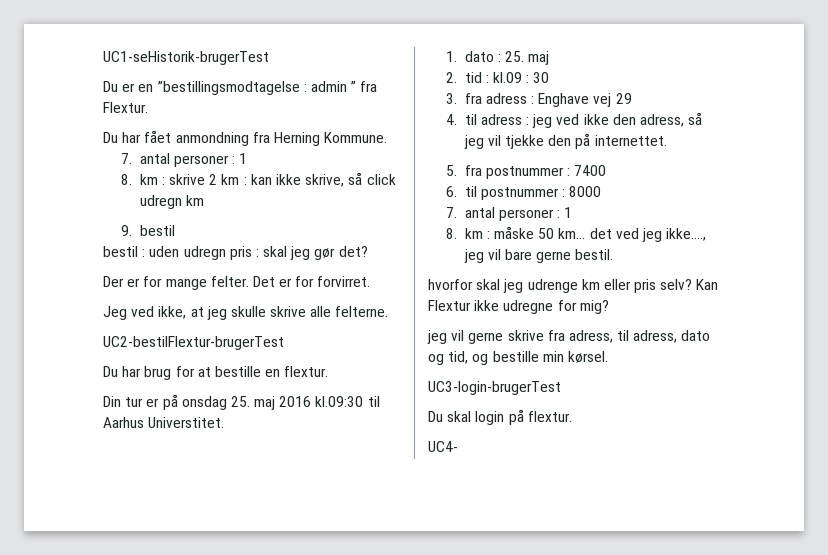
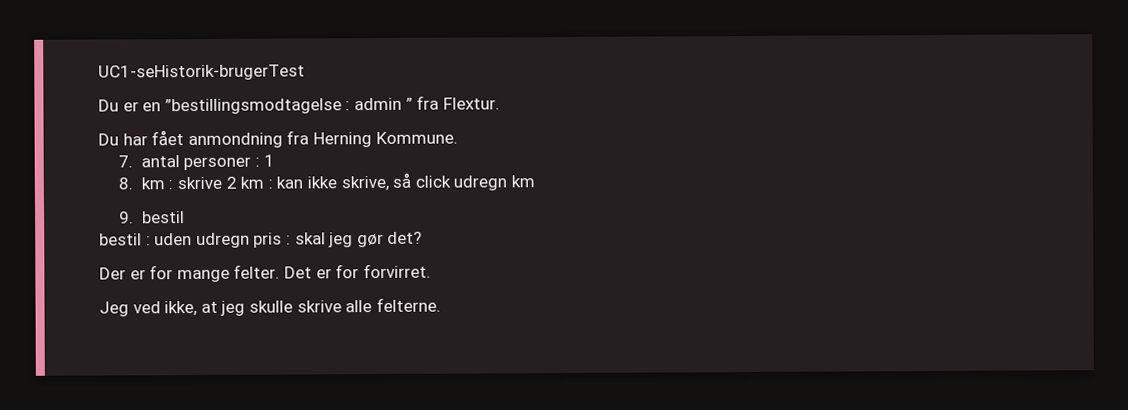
[103,336,284,350] [103,366,329,380] [103,394,380,410] [103,417,225,428] [445,51,550,65] [445,72,550,83] [445,93,632,107] [445,112,703,128] [463,133,667,149] [445,165,607,179] [445,186,602,200] [445,207,573,221] [445,226,707,242] [463,249,614,263] [428,279,719,293] [428,300,609,314] [427,330,711,344] [428,351,608,365] [428,381,561,395] [428,409,572,425] [428,441,458,452] // UC2-bestilFlextur-brugerTest // Du har brug for at bestille en flextur. // Din tur er på onsdag 25. maj 2016 kl.09:30 til Aarhus Universtitet. // 1. dato : 25. maj // 2. tid : kl.09 : 30 // 3. fra adress : Enghave vej 29 // 4. til adress : jeg ved ikke den adress, så jeg vil tjekke den på internettet. // 5. fra postnummer : 7400 // 6. til postnummer : 8000 // 7. antal personer : 1 // 8. km : måske 50 km… det ved jeg ikke…., jeg vil bare gerne bestil. // hvorfor skal jeg udrenge km eller pris selv? Kan Flextur ikke udregne for mig? // jeg vil gerne skrive fra adress, til adress, dato og tid, og bestille min kørsel. // UC3-login-brugerTest // Du skal login på flextur. // UC4- -> (441, 305) none

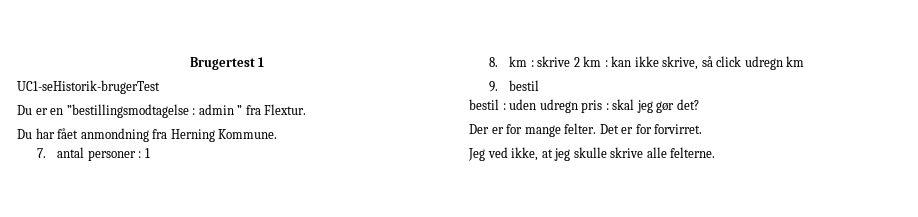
(98, 72) none -> [189,57,265,70] Brugertest 1 //

